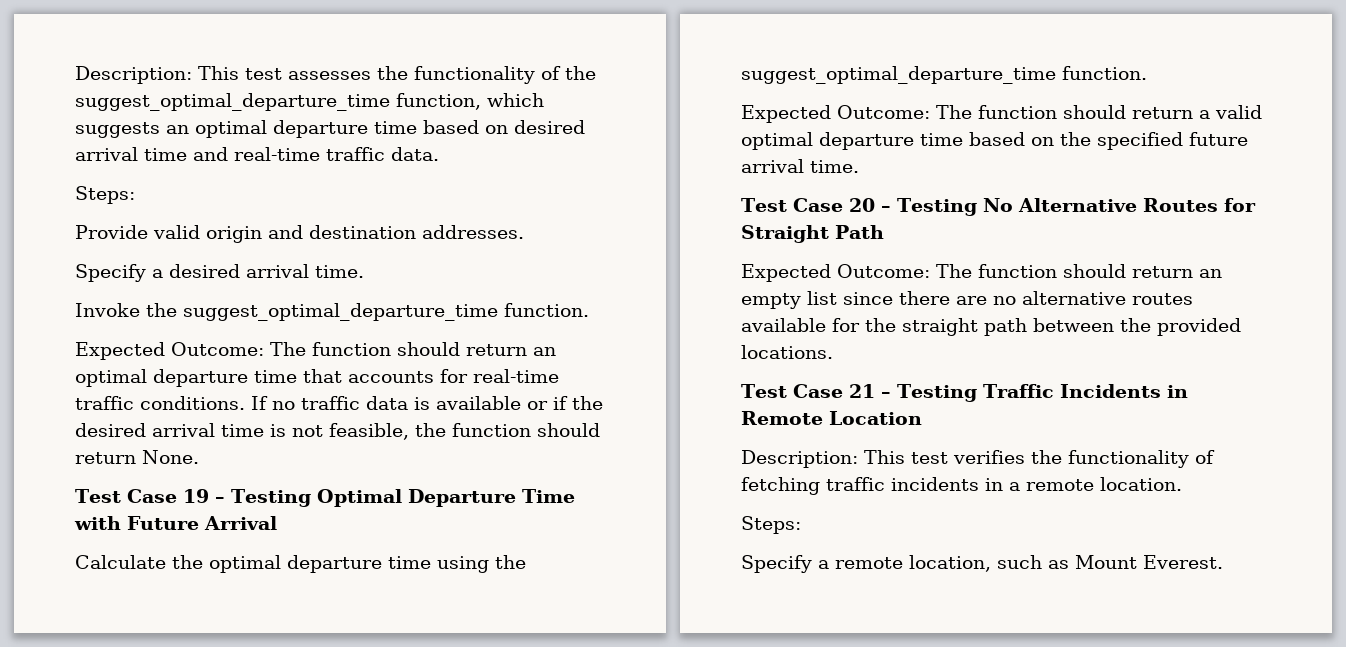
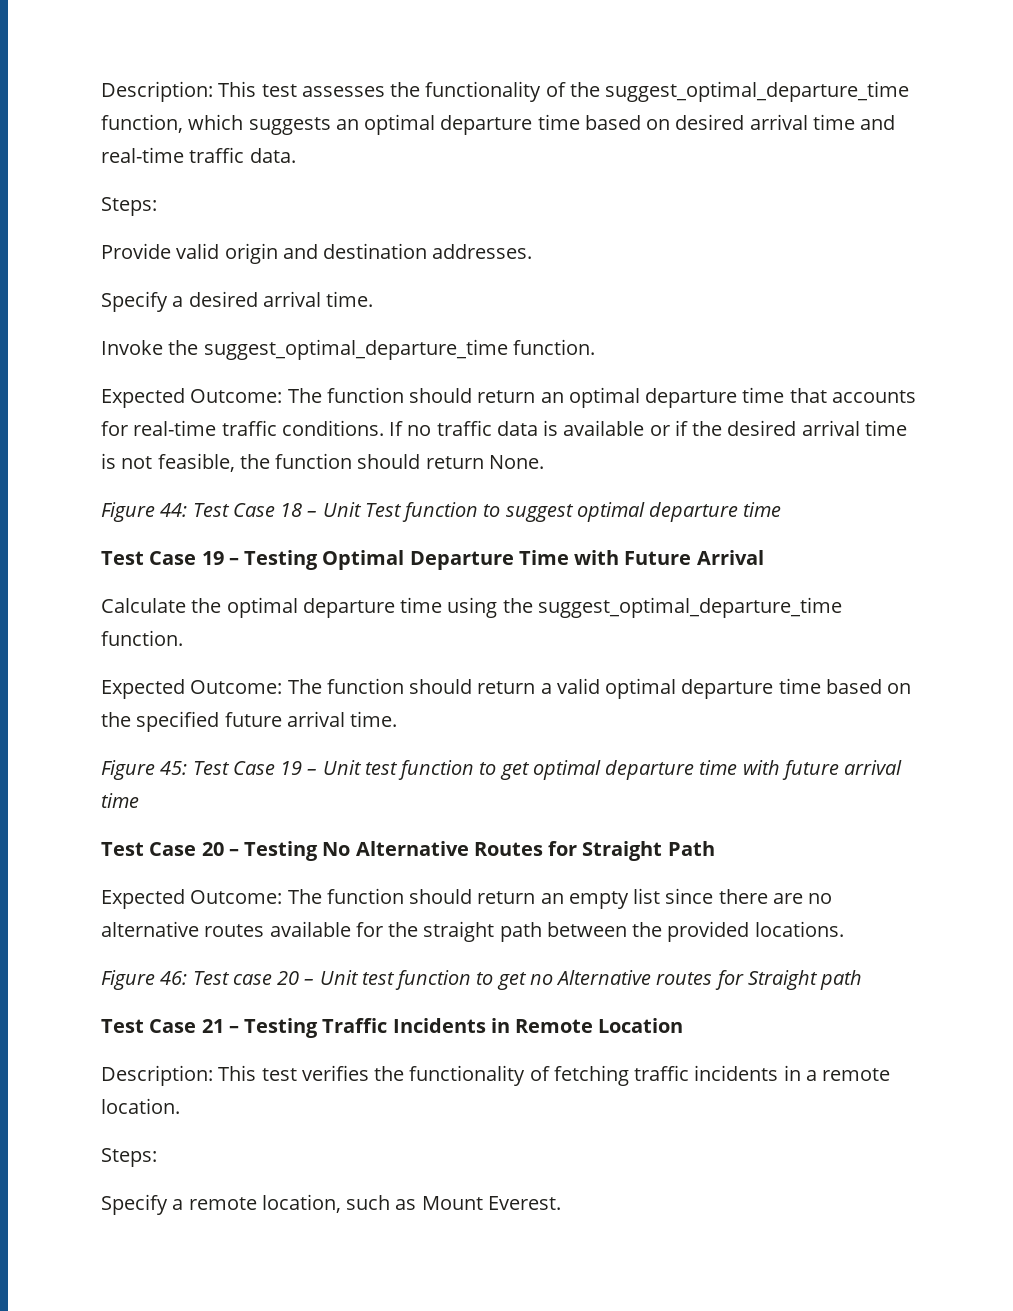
(199, 457) none -> [101,502,782,522] // Figure 44: Test Case 18 – Unit Test function to suggest optimal departure time
(859, 166) none -> [101,760,903,780] [101,793,139,808] // Figure 45: Test Case 19 – Unit test function to get optimal departure time with future arrival time
(833, 352) none -> [101,970,863,990] // Figure 46: Test case 20 – Unit test function to get no Alternative routes for Straight path

